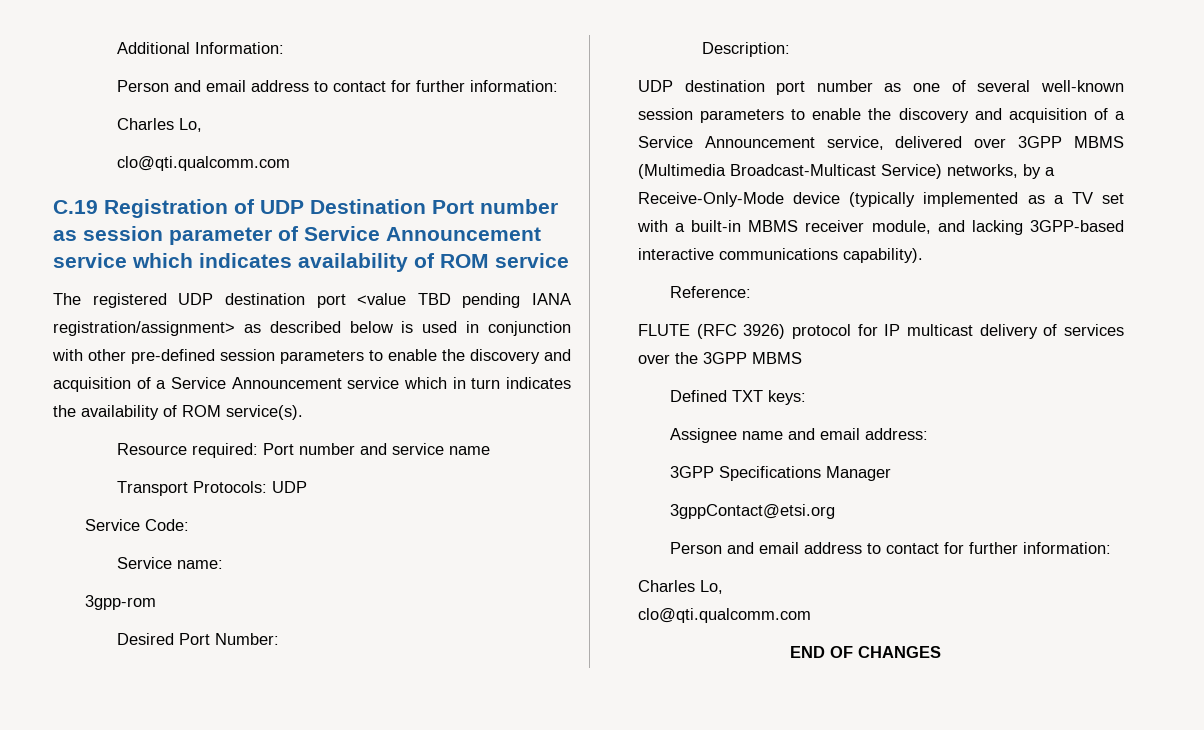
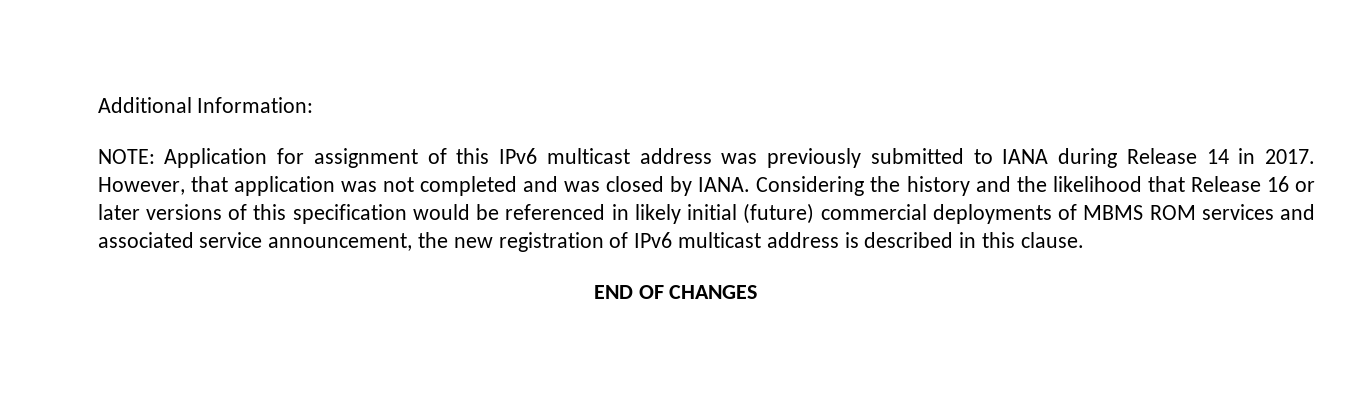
[116,80,558,92] [116,118,202,132] [116,156,290,171] [53,199,558,218] [53,226,541,245] [53,253,569,272] [53,293,571,308] [53,321,571,336] [52,349,571,364] [53,377,571,392] [53,405,303,420] [116,443,490,458] [116,481,307,496] [84,519,189,531] [116,557,223,569] [84,595,156,610] [116,633,279,645] [701,42,790,57] [637,80,1124,95] [637,108,1125,123] [637,136,1124,150] [637,164,1055,179] [637,192,1124,207] [636,220,1124,235] [637,248,923,263] [669,286,751,298] [637,324,1124,339] [637,352,802,364] [669,390,806,405] [669,428,928,443] [669,466,891,481] [669,504,835,519] [669,542,1111,554] [637,580,723,594] [637,608,811,623] Person and email address to contact for further information: // Charles Lo, // clo@qti.qualcomm.com // C.19 Registration of UDP Destination Port number as session parameter of Service Announcement service which indicates availability of ROM service // The registered UDP destination port <value TBD pending IANA registration/assignment> as described below is used in conjunction with other pre-defined session parameters to enable the discovery and acquisition of a Service Announcement service which in turn indicates the availability of ROM service(s). // Resource required: Port number and service name // Transport Protocols: UDP // Service Code: // Service name: // 3gpp-rom // Desired Port Number: // Description: // UDP destination port number as one of several well-known session parameters to enable the discovery and acquisition of a Service Announcement service, delivered over 3GPP MBMS (Multimedia Broadcast-Multicast Service) networks, by a Receive-Only-Mode device (typically implemented as a TV set with a built-in MBMS receiver module, and lacking 3GPP-based interactive communications capability). // Reference: // FLUTE (RFC 3926) protocol for IP multicast delivery of services over the 3GPP MBMS // Defined TXT keys: // Assignee name and email address: // 3GPP Specifications Manager // 3gppContact@etsi.org // Person and email address to contact for further information: // Charles Lo, // clo@qti.qualcomm.com -> [97,148,1316,168] [97,176,1315,196] [97,203,1316,224] [97,232,1084,252] NOTE: Application for assignment of this IPv6 multicast address was previously submitted to IANA during Release 14 in 2017. However, that application was not completed and was closed by IANA. Considering the history and the likelihood that Release 16 or later versions of this specification would be referenced in likely initial (future) commercial deployments of MBMS ROM services and associated service announcement, the new registration of IPv6 multicast address is described in this clause.

